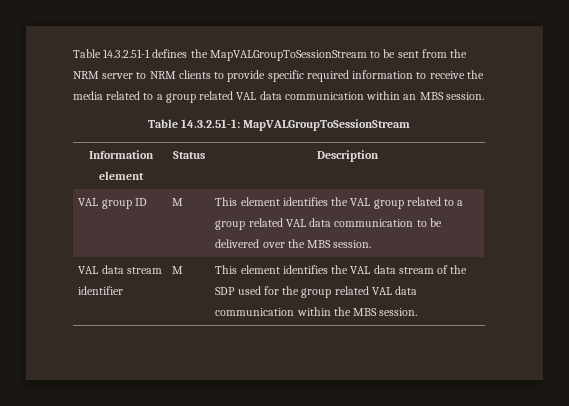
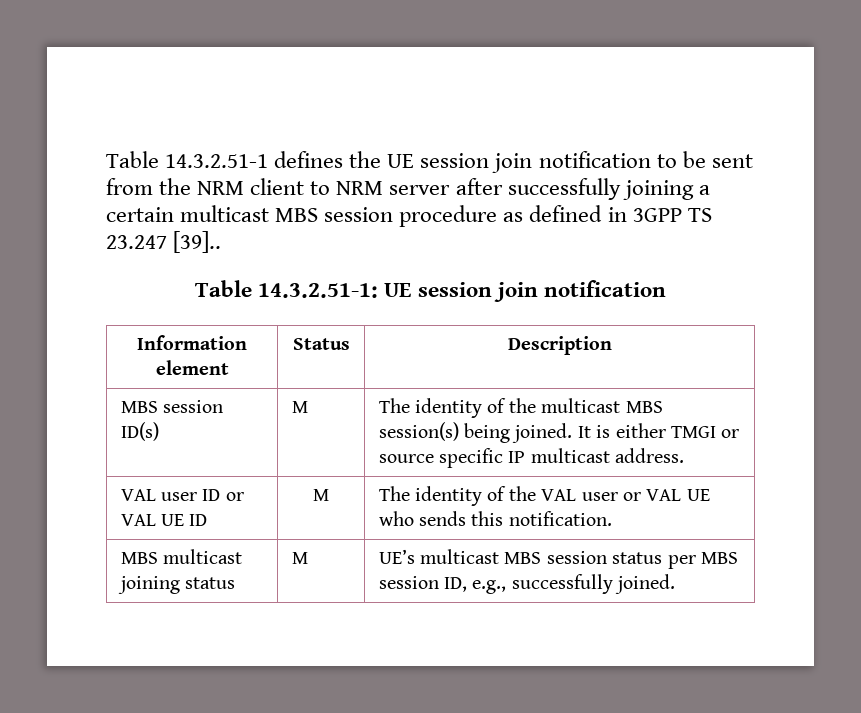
[209,50,367,61] MapVALGroupToSessionStream -> [387,151,651,173] UE session join notification
[102,73,134,79] server -> [250,178,305,195] client
[178,70,484,82] [73,91,484,103] [147,119,411,131] [88,150,154,159] [98,171,144,180] [173,151,205,159] [317,150,379,162] [78,198,147,209] [172,198,184,206] [215,197,464,209] [215,218,442,230] [215,239,372,248] [78,265,162,274] [78,286,124,295] [172,266,184,274] [215,265,468,274] [215,286,418,298] [215,307,418,316] clients to provide specific required information to receive the media related to a group related VAL data communication within an MBS session. // Table 14.3.2.51-1: MapVALGroupToSessionStream // Information element | Status | Description // VAL group ID | M | This element identifies the VAL group related to a group related VAL data communication to be delivered over the MBS session. // VAL data stream identifier | M | This element identifies the VAL data stream of the SDP used for the group related VAL data communication within the MBS session. -> [389,178,710,200] [106,205,712,227] [106,231,222,253] [195,280,666,302] [137,335,247,350] [155,360,229,375] [292,338,350,350] [507,336,612,355] [120,400,224,413] [120,422,159,441] [291,401,308,413] [378,398,663,418] [378,422,740,443] [378,448,685,468] [120,489,244,501] [120,514,208,526] [313,489,329,501] [378,486,710,506] [378,511,612,526] [120,549,243,564] [117,576,236,594] [291,552,308,564] [378,549,739,569] [378,574,676,594] server after successfully joining a certain multicast MBS session procedure as defined in 3GPP TS 23.247 [39].. // Table 14.3.2.51-1: UE session join notification // Information element | Status | Description // MBS session ID(s) | M | The identity of the multicast MBS session(s) being joined. It is either TMGI or source specific IP multicast address. // VAL user ID or VAL UE ID | M | The identity of the VAL user or VAL UE who sends this notification. // MBS multicast joining status | M | UE’s multicast MBS session status per MBS session ID, e.g., successfully joined.

